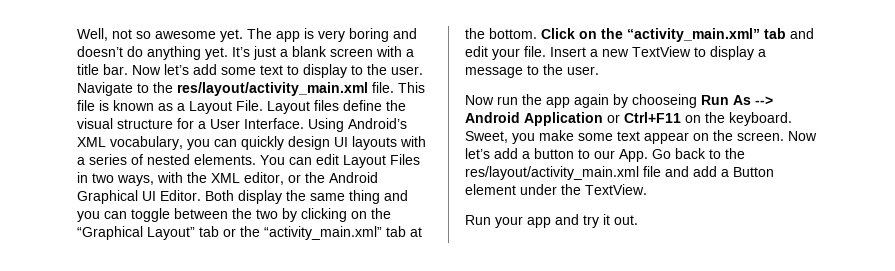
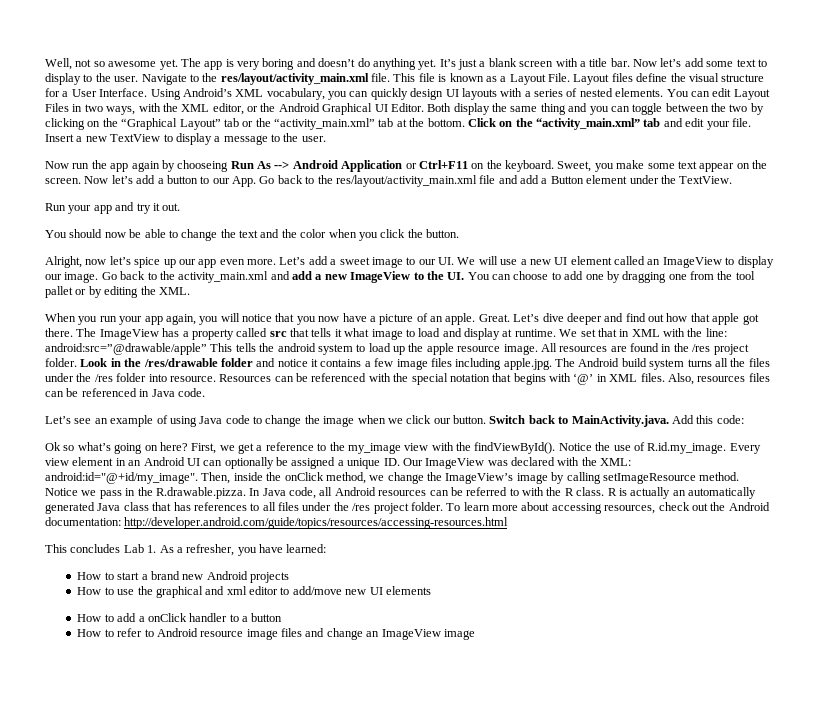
(638, 220) none -> [45,229,459,241] [45,256,774,268] [45,271,755,283] [45,286,190,298] [45,313,759,325] [45,328,727,340] [45,343,749,355] [45,358,770,370] [45,373,770,385] [45,388,205,397] [45,415,744,427] [45,442,761,454] [45,457,632,469] [45,472,740,484] [45,487,756,499] [45,502,770,514] [45,517,509,529] [45,544,327,556] [77,571,290,583] [77,586,431,598] [77,613,283,622] [77,628,475,640] // You should now be able to change the text and the color when you click the button. // Alright, now let’s spice up our app even more. Let’s add a sweet image to our UI. We will use a new UI element called an ImageView to display our image. Go back to the activity_main.xml and add a new ImageView to the UI. You can choose to add one by dragging one from the tool pallet or by editing the XML. // When you run your app again, you will notice that you now have a picture of an apple. Great. Let’s dive deeper and find out how that apple got there. The ImageView has a property called src that tells it what image to load and display at runtime. We set that in XML with the line: android:src=”@drawable/apple” This tells the android system to load up the apple resource image. All resources are found in the /res project folder. Look in the /res/drawable folder and notice it contains a few image files including apple.jpg. The Android build system turns all the files under the /res folder into resource. Resources can be referenced with the special notation that begins with ‘@’ in XML files. Also, resources files can be referenced in Java code. // Let’s see an example of using Java code to change the image when we click our button. Switch back to MainActivity.java. Add this code: // Ok so what’s going on here? First, we get a reference to the my_image view with the findViewById(). Notice the use of R.id.my_image. Every view element in an Android UI can optionally be assigned a unique ID. Our ImageView was declared with the XML: android:id="@+id/my_image". Then, inside the onClick method, we change the ImageView’s image by calling setImageResource method. Notice we pass in the R.drawable.pizza. In Java code, all Android resources can be referred to with the R class. R is actually an automatically generated Java class that has references to all files under the /res project folder. To learn more about accessing resources, check out the Android documentation: http://developer.android.com/guide/topics/resources/accessing-resources.html // This concludes Lab 1. As a refresher, you have learned: // How to start a brand new Android projects // How to use the graphical and xml editor to add/move new UI elements // How to add a onClick handler to a button // How to refer to Android resource image files and change an ImageView image

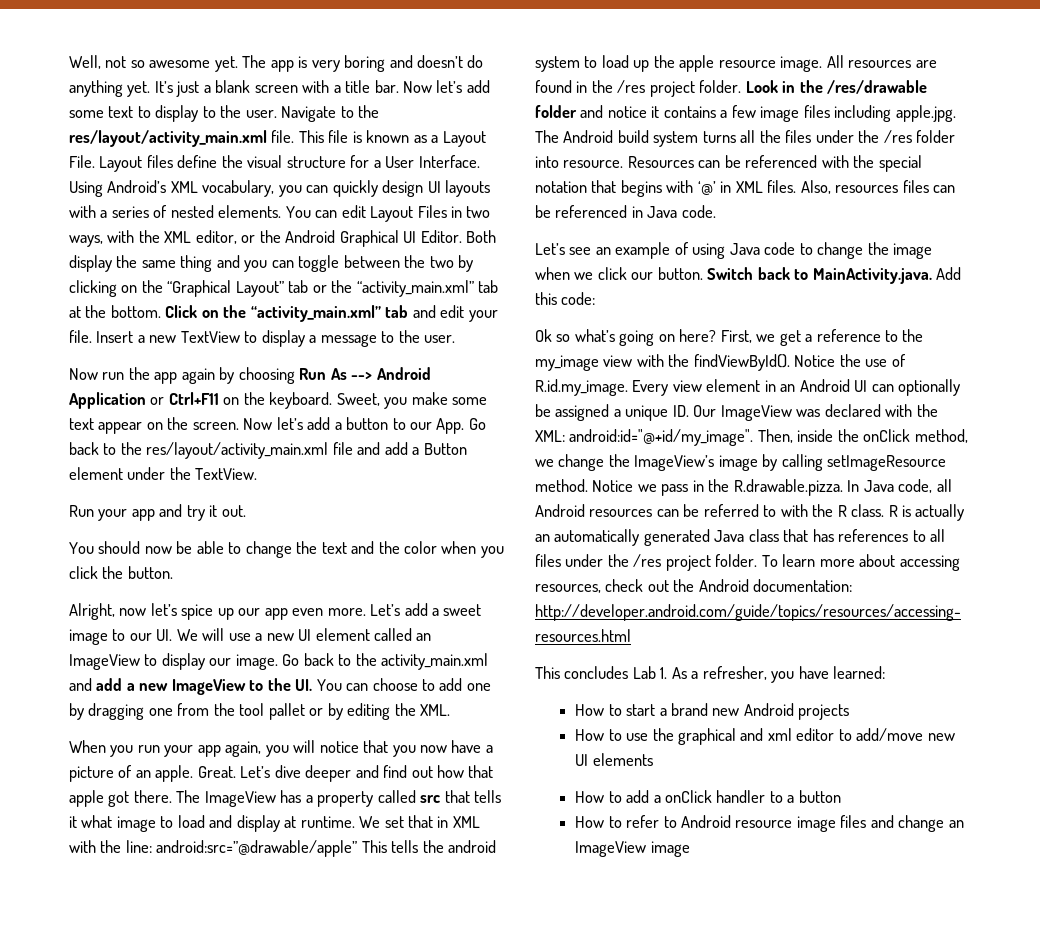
[177,160,229,172] chooseing -> [238,367,295,384] choosing

